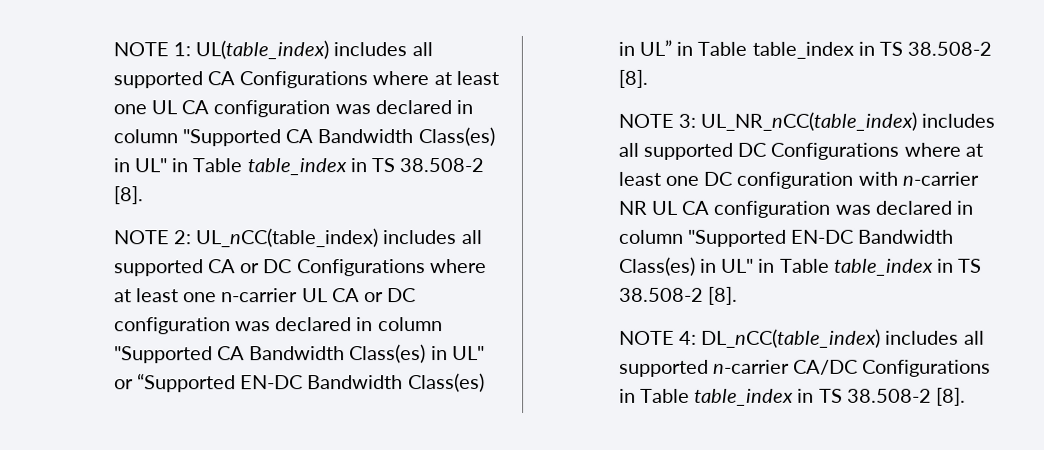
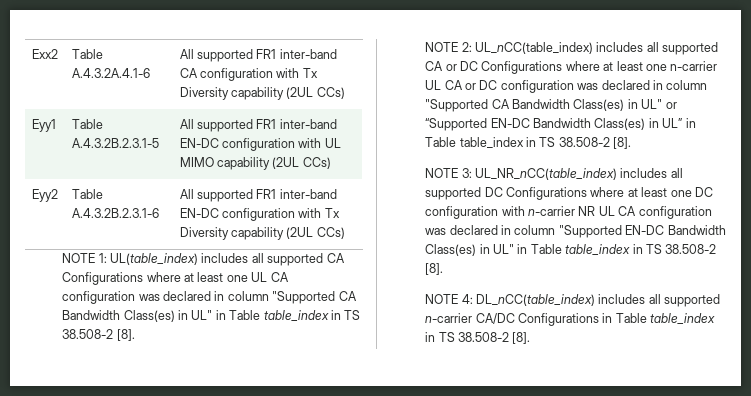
(112, 49) none -> [31,49,58,59] [71,49,103,59] [71,68,150,78] [179,49,337,62] [179,68,318,81] [179,87,345,100] [31,119,56,132] [71,119,103,129] [71,138,159,148] [179,119,337,132] [179,138,341,151] [179,157,331,170] [31,189,58,202] [71,189,103,199] [71,208,159,218] [179,189,337,202] [179,208,340,221] [179,227,345,240] Exx2 | Table A.4.3.2A.4.1-6 | All supported FR1 inter-band CA configuration with Tx Diversity capability (2UL CCs) // Eyy1 | Table A.4.3.2B.2.3.1-5 | All supported FR1 inter-band EN-DC configuration with UL MIMO capability (2UL CCs) // Eyy2 | Table A.4.3.2B.2.3.1-6 | All supported FR1 inter-band EN-DC configuration with Tx Diversity capability (2UL CCs) //

